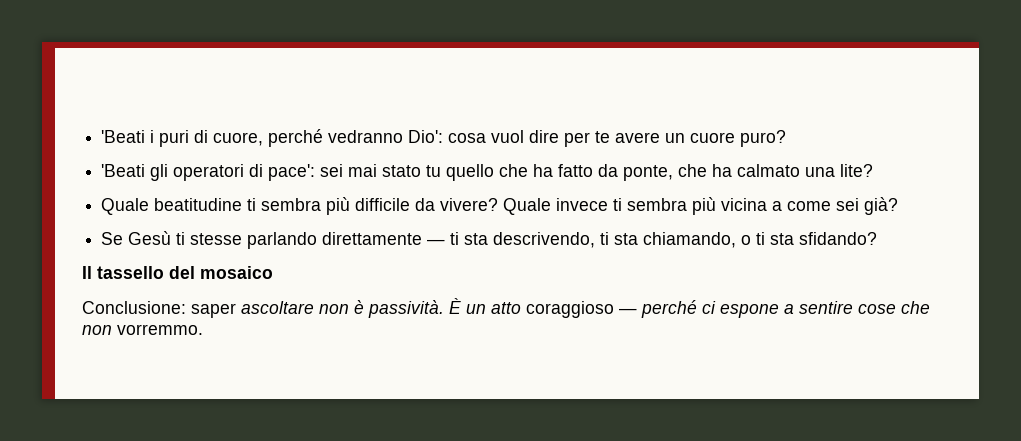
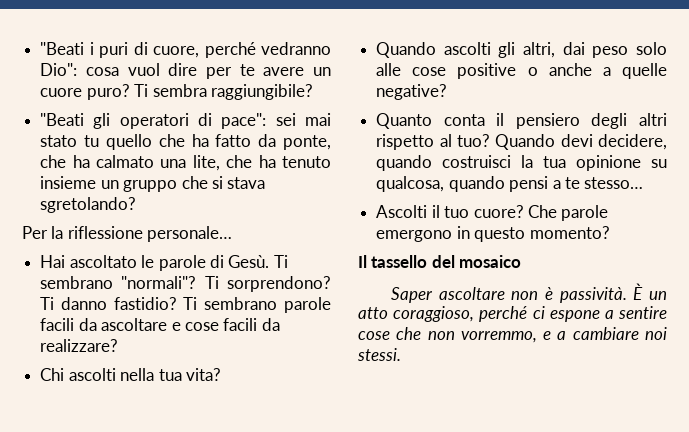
[101,130,146,143] 'Beati -> [40,42,85,55] "Beati
[408,130,444,143] Dio': -> [40,63,78,76] Dio":
[101,164,146,177] // 'Beati -> [134,84,313,100] [40,113,85,126] Ti sembra raggiungibile? // "Beati
[268,164,316,181] pace': -> [221,113,267,129] pace":
[840,164,874,177] [101,197,899,215] [101,231,878,249] lite? // Quale beatitudine ti sembra più difficile da vivere? Quale invece ti sembra più vicina a come sei già? // Se Gesù ti stesse parlando direttamente — ti sta descrivendo, ti sta chiamando, o ti sta sfidando? -> [192,155,332,171] [40,176,266,192] [40,197,137,213] [22,226,233,242] [40,255,288,271] [40,276,331,292] [40,297,332,313] [40,318,280,331] [40,339,119,352] [40,368,221,381] [376,42,667,58] [376,63,667,79] [376,84,448,100] [376,113,667,129] [376,134,667,150] [376,155,667,171] [376,176,644,192] [376,205,609,221] [376,226,610,242] lite, che ha tenuto insieme un gruppo che si stava sgretolando? // Per la riflessione personale… // Hai ascoltato le parole di Gesù. Ti sembrano "normali"? Ti sorprendono? Ti danno fastidio? Ti sembrano parole facili da ascoltare e cose facili da realizzare? // Chi ascolti nella tua vita? // Quando ascolti gli altri, dai peso solo alle cose positive o anche a quelle negative? // Quanto conta il pensiero degli altri rispetto al tuo? Quando devi decidere, quando costruisci la tua opinione su qualcosa, quando pensi a te stesso… // Ascolti il tuo cuore? Che parole emergono in questo momento?
[82,301,236,318] Conclusione: saper -> [391,287,434,303] Saper
[526,301,637,318] coraggioso — -> [393,306,475,322] coraggioso,
[117,324,203,335] vorremmo. -> [460,327,667,343] [357,348,401,361] vorremmo, e a cambiare noi stessi.

